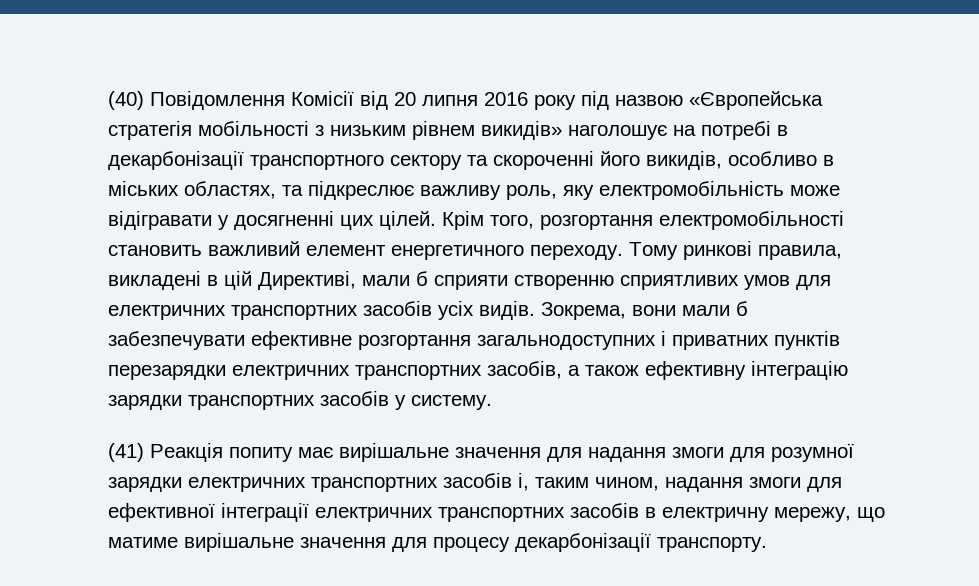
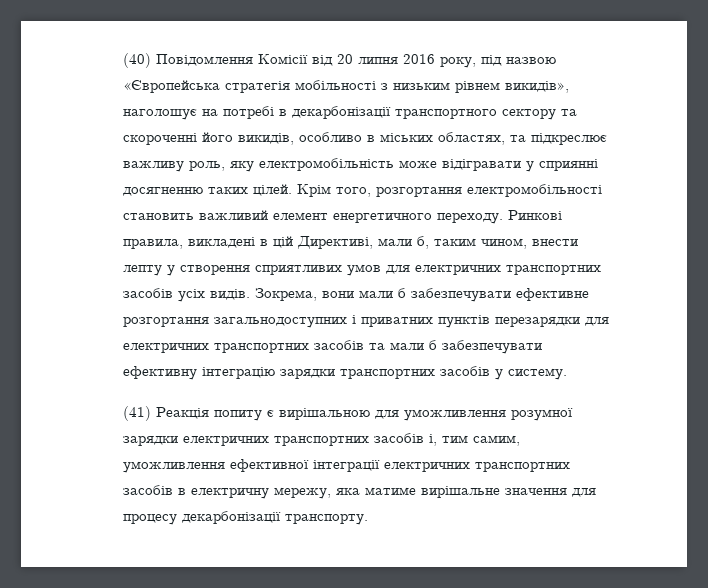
[533,95,576,110] року -> [440,57,477,68] року,
[480,121,562,140] викидів» -> [505,81,570,93] викидів»,
[233,211,374,230] досягненні цих -> [539,159,599,171] [123,187,249,196] сприянні досягненню таких
[628,241,752,260] Тому ринкові -> [508,210,563,220] Ринкові
[415,271,614,290] б сприяти створенню -> [417,236,579,249] [123,265,251,276] б, таким чином, внести лепту у створення
[231,361,639,380] електричних транспортних засобів, а також -> [585,317,610,326] [123,340,543,354] для електричних транспортних засобів та мали б забезпечувати
[297,443,765,462] має вирішальне значення для надання змоги для -> [267,408,507,421] є вирішальною для уможливлення
[534,477,842,492] таким чином, надання змоги для -> [442,435,521,446] [123,461,226,473] тим самим, уможливлення
[856,507,885,522] що -> [336,488,361,495] яка

